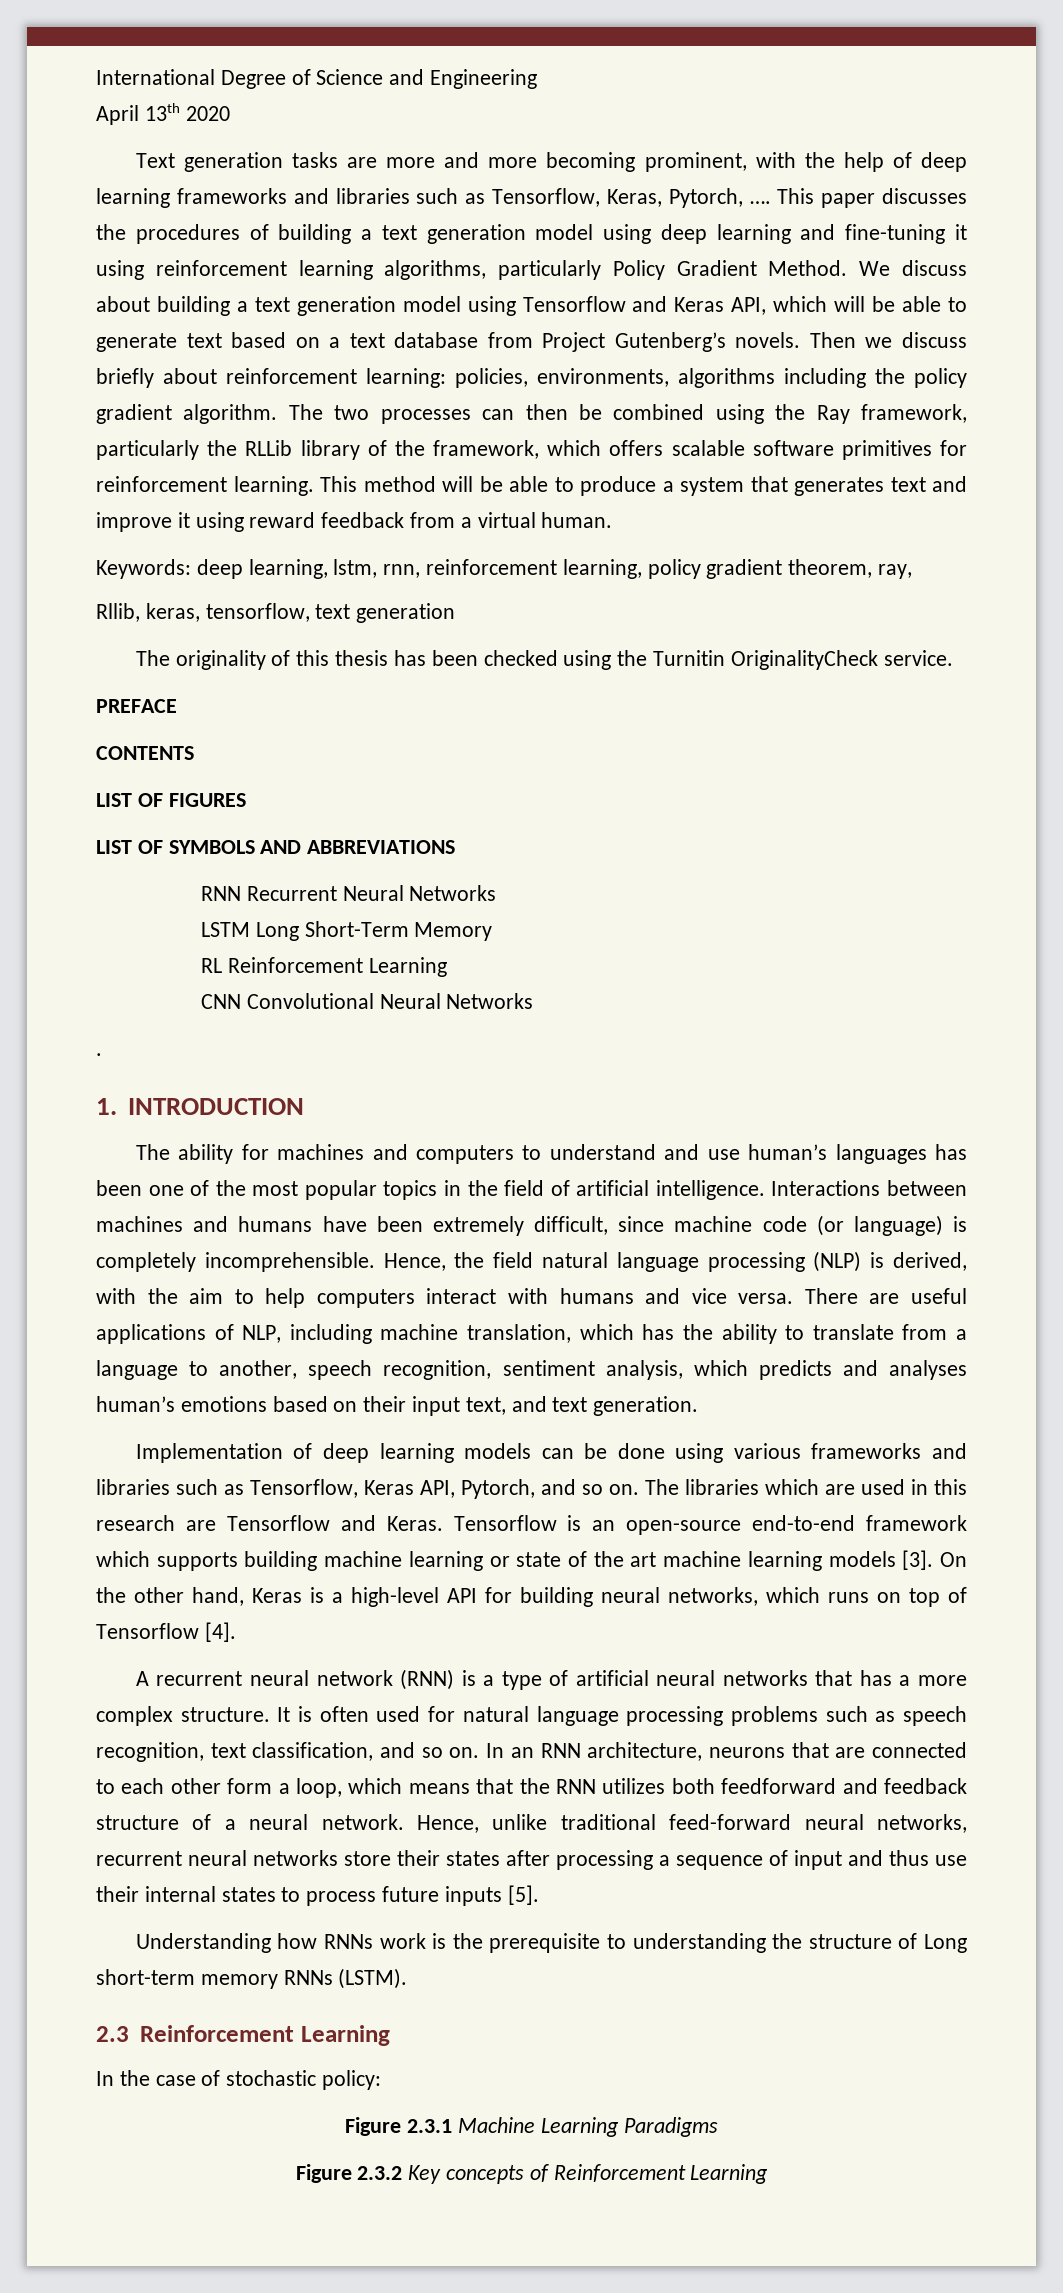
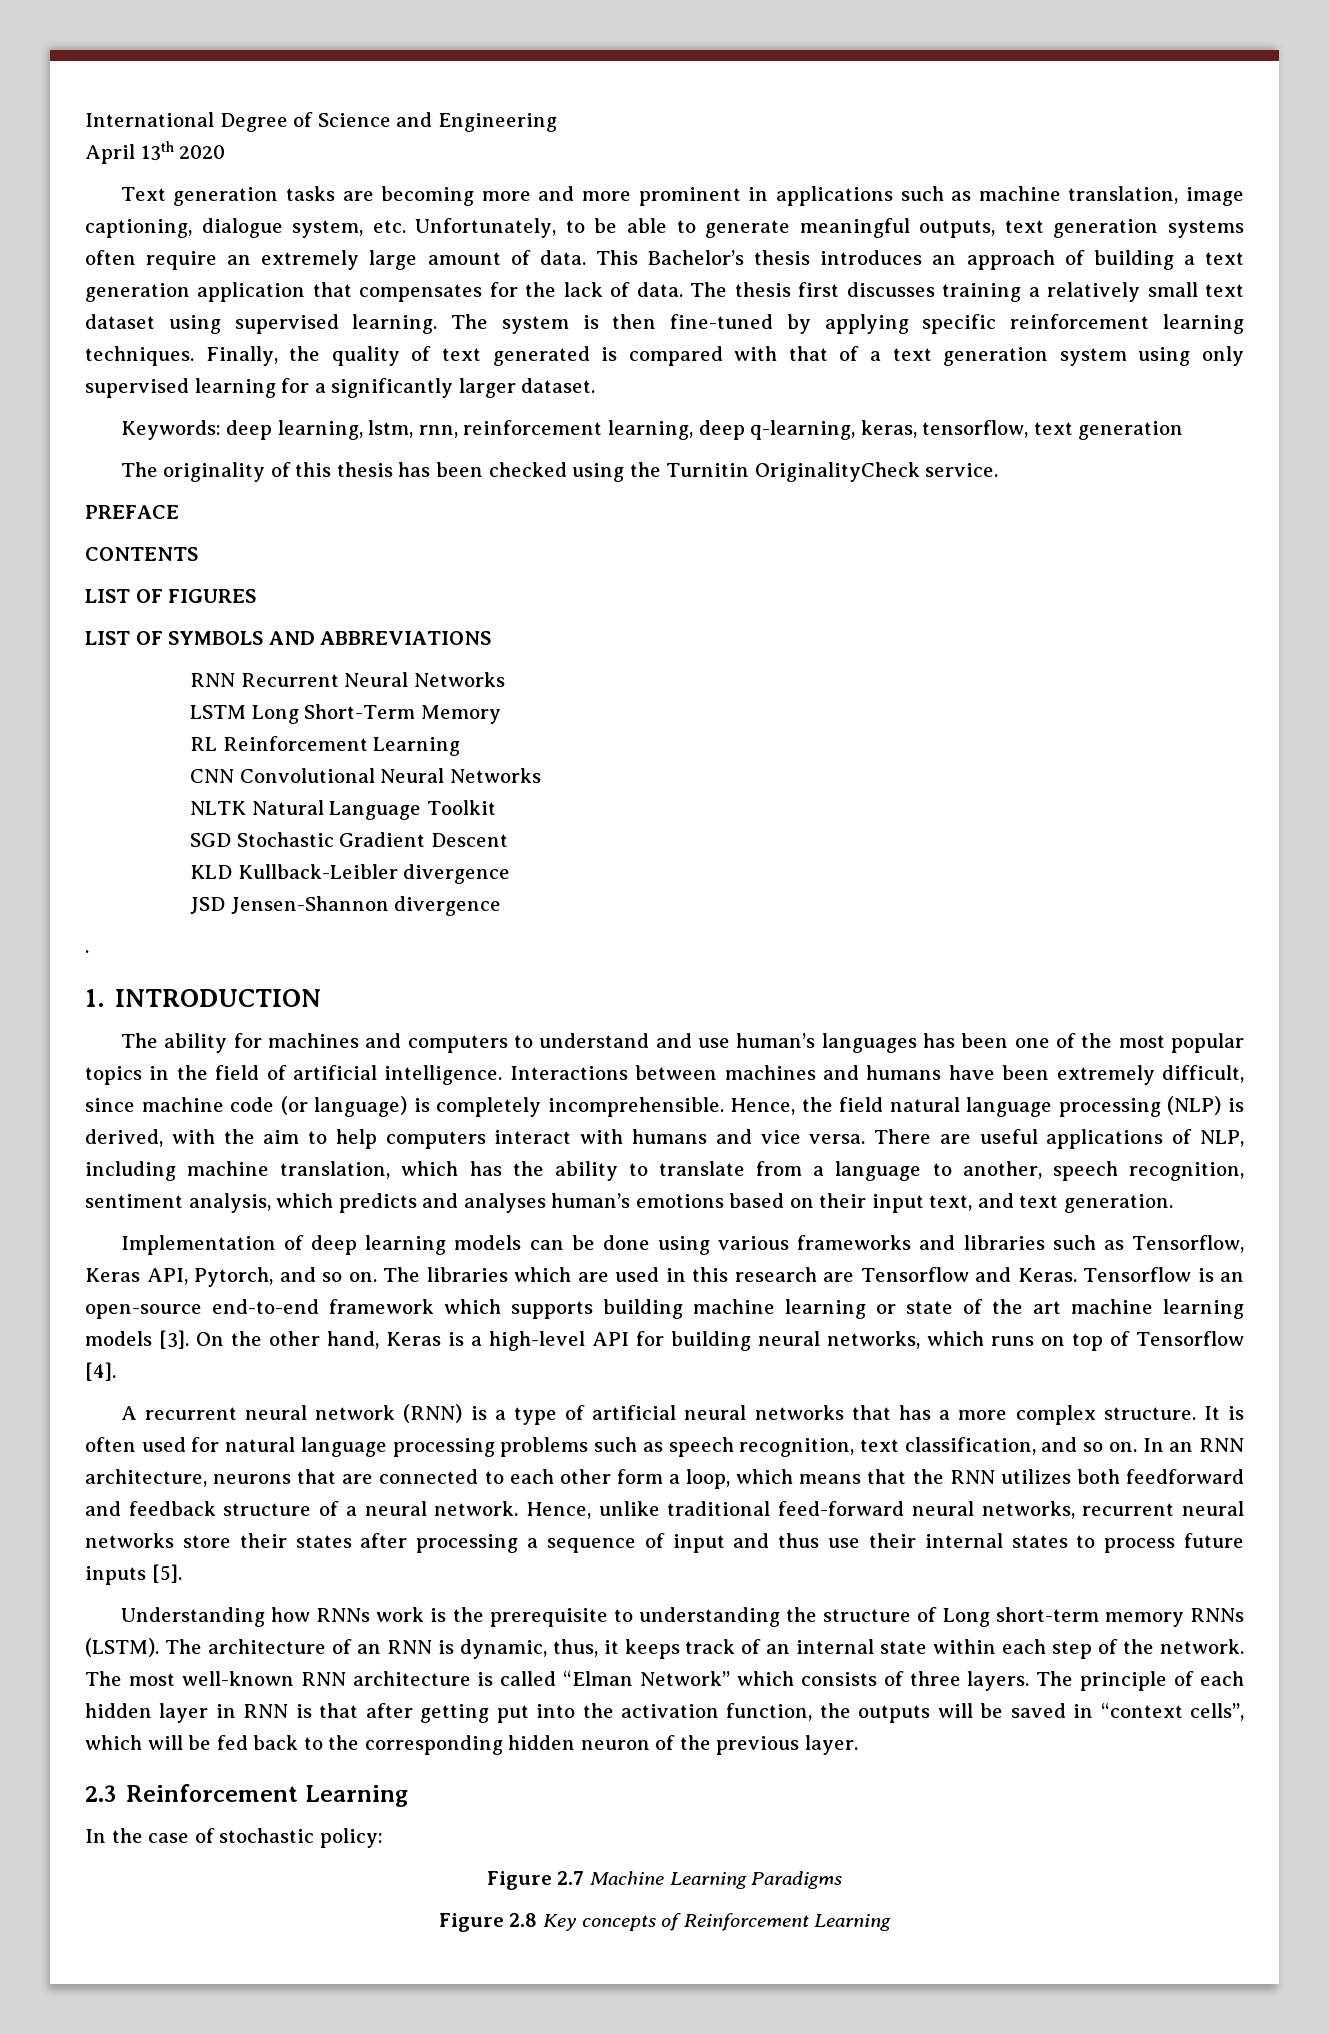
(378, 162) none -> [381,186,475,206] becoming
[546,152,967,172] [96,188,968,208] [96,224,240,244] becoming prominent, with the help of deep learning frameworks and libraries such as Tensorflow, Keras, Pytorch, …. This paper discusses the procedures -> [638,186,1244,206] [85,218,1244,238] [85,250,1055,270] prominent in applications such as machine translation, image captioning, dialogue system, etc. Unfortunately, to be able to generate meaningful outputs, text generation systems often require an extremely large amount of data. This Bachelor’s thesis introduces an approach
[535,224,967,244] [96,260,968,280] [96,296,967,316] [96,332,968,352] [96,368,967,388] [96,404,967,424] [96,440,967,460] [96,476,967,496] [96,512,613,532] model using deep learning and fine-tuning it using reinforcement learning algorithms, particularly Policy Gradient Method. We discuss about building a text generation model using Tensorflow and Keras API, which will be able to generate text based on a text database from Project Gutenberg’s novels. Then we discuss briefly about reinforcement learning: policies, environments, algorithms including the policy gradient algorithm. The two processes can then be combined using the Ray framework, particularly the RLLib library of the framework, which offers scalable software primitives for reinforcement learning. This method will be able to produce a system that generates text and improve it using reward feedback from a virtual human. -> [197,282,1245,302] [85,314,1245,334] [85,346,1244,366] [85,378,596,398] application that compensates for the lack of data. The thesis first discusses training a relatively small text dataset using supervised learning. The system is then fine-tuned by applying specific reinforcement learning techniques. Finally, the quality of text generated is compared with that of a text generation system using only supervised learning for a significantly larger dataset.
[647,559,913,579] [96,603,140,622] policy gradient theorem, ray, // Rllib, -> [698,420,856,440] deep q-learning,
(534, 1001) none -> [190,800,496,820] [190,832,508,847] [190,864,511,884] [190,896,502,916] // NLTK Natural Language Toolkit // SGD Stochastic Gradient Descent // KLD Kullback-Leibler divergence // JSD Jensen-Shannon divergence
(408, 1978) none -> [164,1639,1245,1659] [85,1671,1244,1691] [85,1703,1245,1723] [85,1735,858,1755] The architecture of an RNN is dynamic, thus, it keeps track of an internal state within each step of the network. The most well-known RNN architecture is called “Elman Network” which consists of three layers. The principle of each hidden layer in RNN is that after getting put into the activation function, the outputs will be saved in “context cells”, which will be fed back to the corresponding hidden neuron of the previous layer.
[407,2119,453,2133] 2.3.1 -> [557,1871,585,1885] 2.7
[357,2166,403,2180] 2.3.2 -> [509,1913,538,1927] 2.8

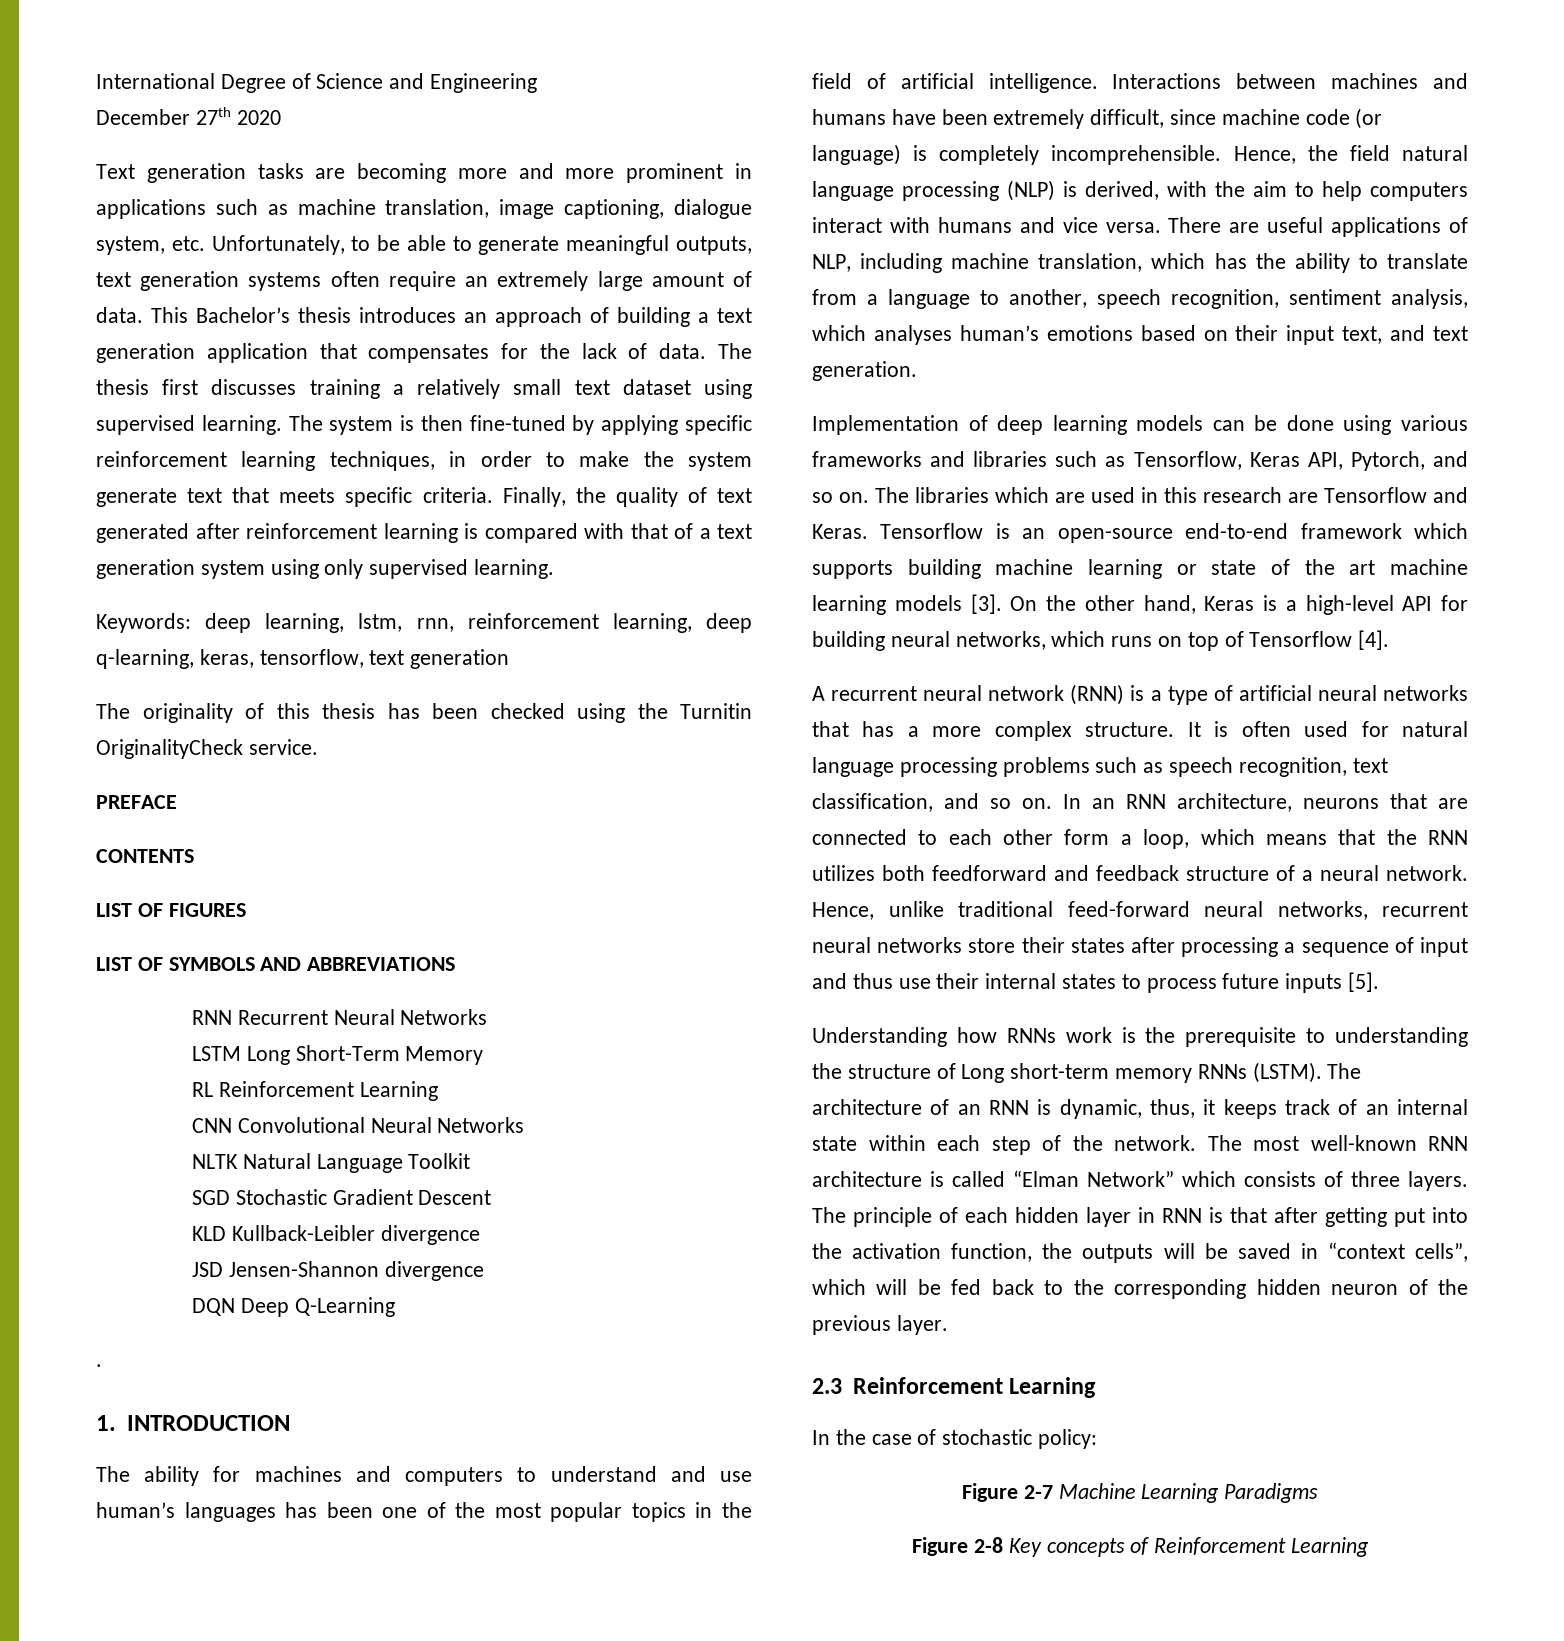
[85,141,174,164] April 13th -> [96,107,231,125] December 27th
[85,346,194,366] techniques. -> [329,451,752,471] [96,487,493,507] techniques, in order to make the system generate text that meets specific criteria.
(590, 356) none -> [195,523,458,543] after reinforcement learning
[194,378,596,398] learning for a significantly larger dataset. -> [474,559,555,579] learning.
(502, 906) none -> [191,1297,395,1317] // DQN Deep Q-Learning
[338,1193,459,1213] predicts and -> (866, 333) none
[557,1871,585,1885] 2.7 -> [1023,1485,1053,1499] 2-7
[509,1913,538,1927] 2.8 -> [973,1537,1003,1553] 2-8

